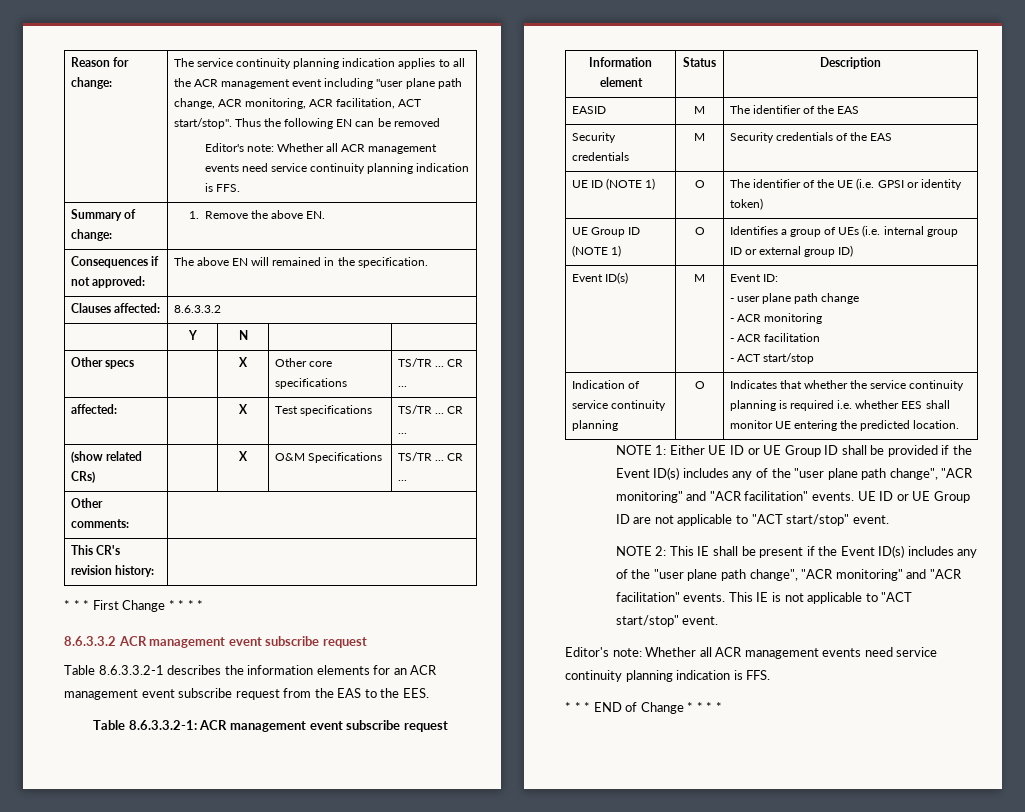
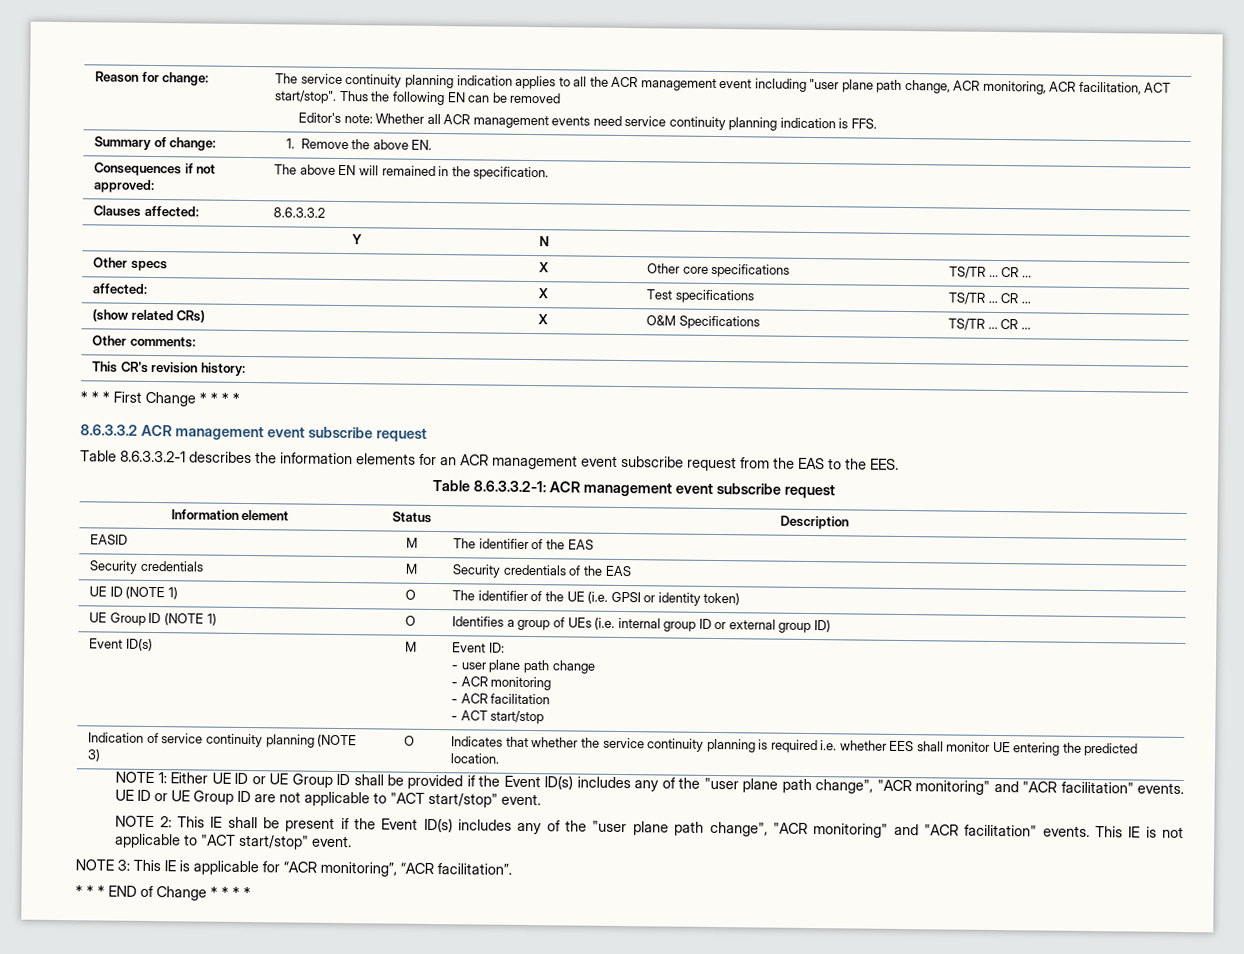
(618, 425) none -> [317,734,358,748] [87,749,102,762] (NOTE 3)
[565,647,938,659] [565,670,771,682] Editor's note: Whether all ACR management events need service continuity planning indication is FFS. -> [75,859,512,877] NOTE 3: This IE is applicable for “ACR monitoring”, “ACR facilitation”.

